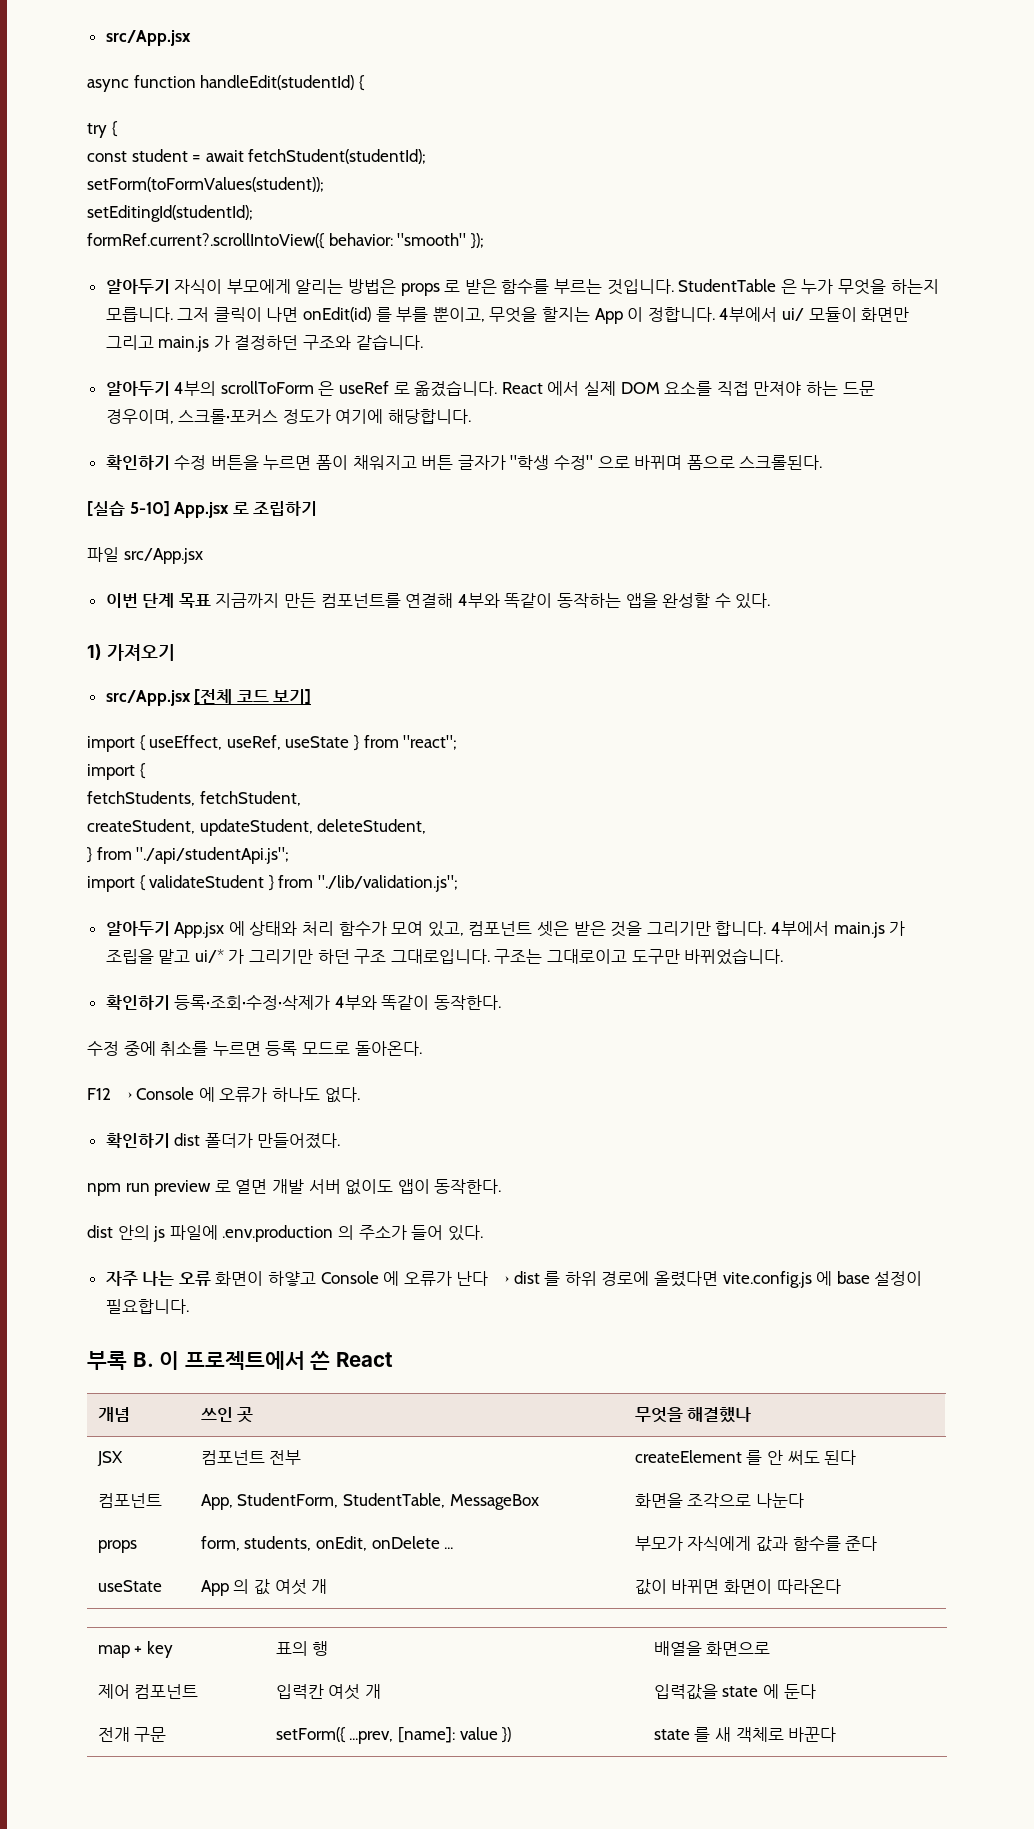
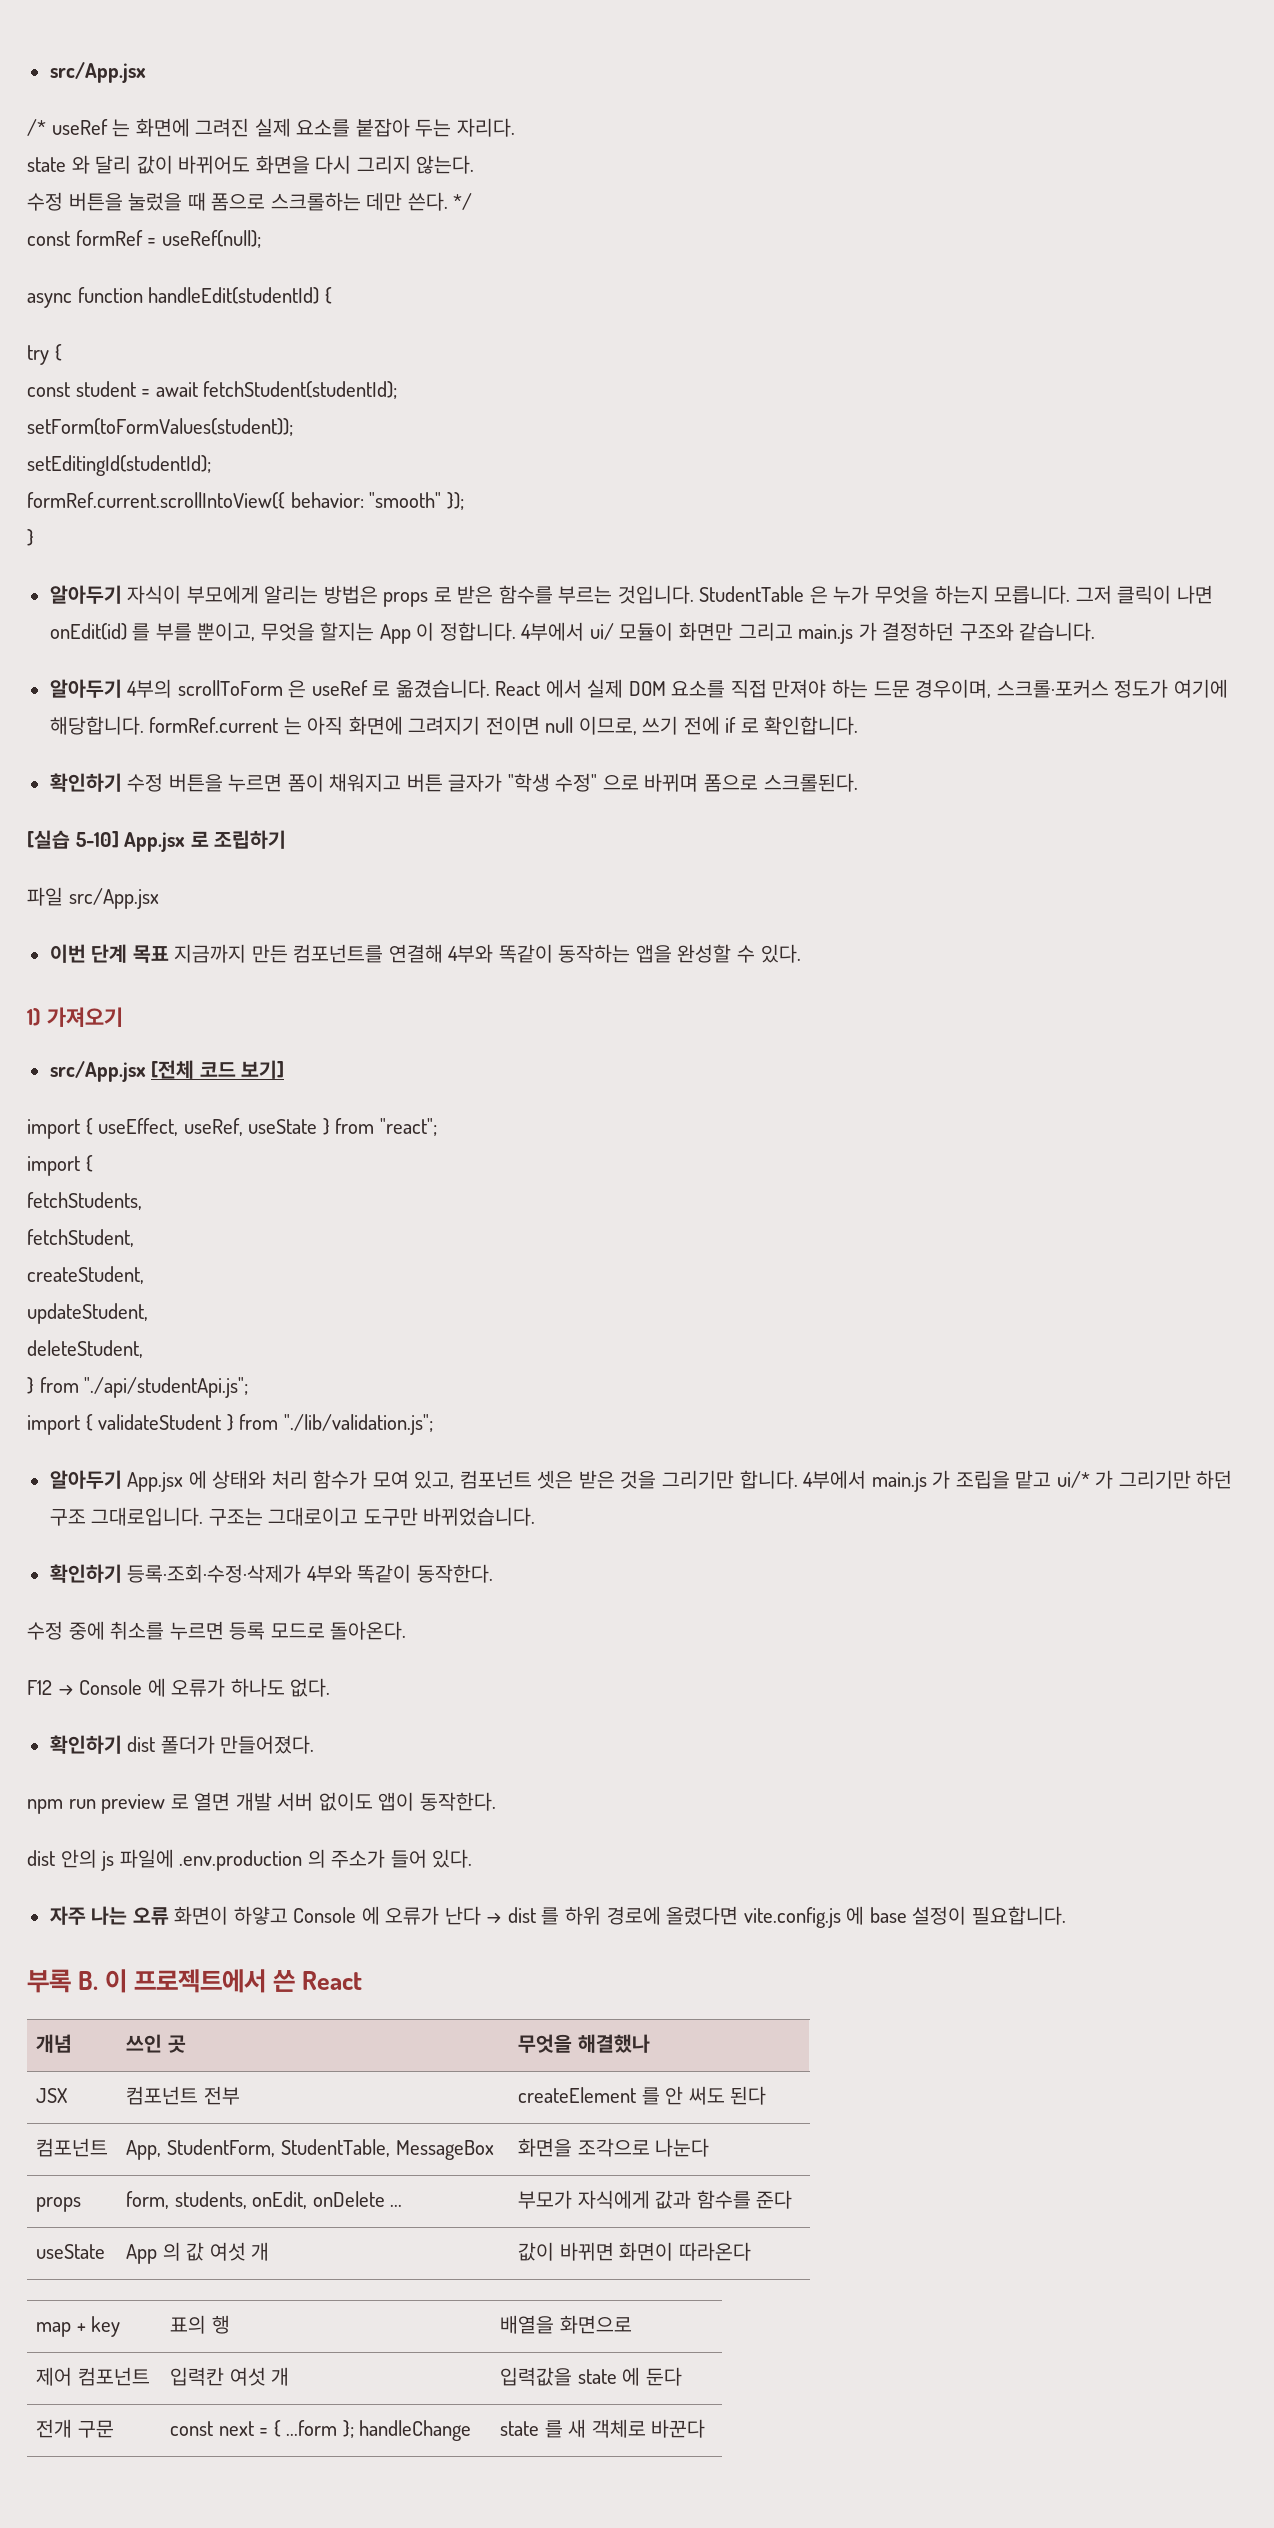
[105,30,191,46] src/App.jsx -> [49,62,146,83] [27,118,515,137] [27,155,475,174] [27,192,473,211] [27,230,261,248] src/App.jsx // /* useRef 는 화면에 그려진 실제 요소를 붙잡아 두는 자리다. // state 와 달리 값이 바뀌어도 화면을 다시 그리지 않는다. // 수정 버튼을 눌렀을 때 폼으로 스크롤하는 데만 쓴다. */ // const formRef = useRef(null);
[87,233,325,249] formRef.current?.scrollIntoView({ -> [27,492,285,509] formRef.current.scrollIntoView({
(484, 241) none -> [27,529,34,546] // }
(472, 416) none -> [149,716,859,735] formRef.current 는 아직 화면에 그려지기 전이면 null 이므로, 쓰기 전에 if 로 확인합니다.
(195, 798) none -> (142, 1201) //
(195, 826) none -> (144, 1275) //
(313, 827) none -> (148, 1313) //
[275,1727,512,1744] setForm({ ...prev, [name]: value }) -> [169,2420,472,2441] const next = { ...form }; handleChange

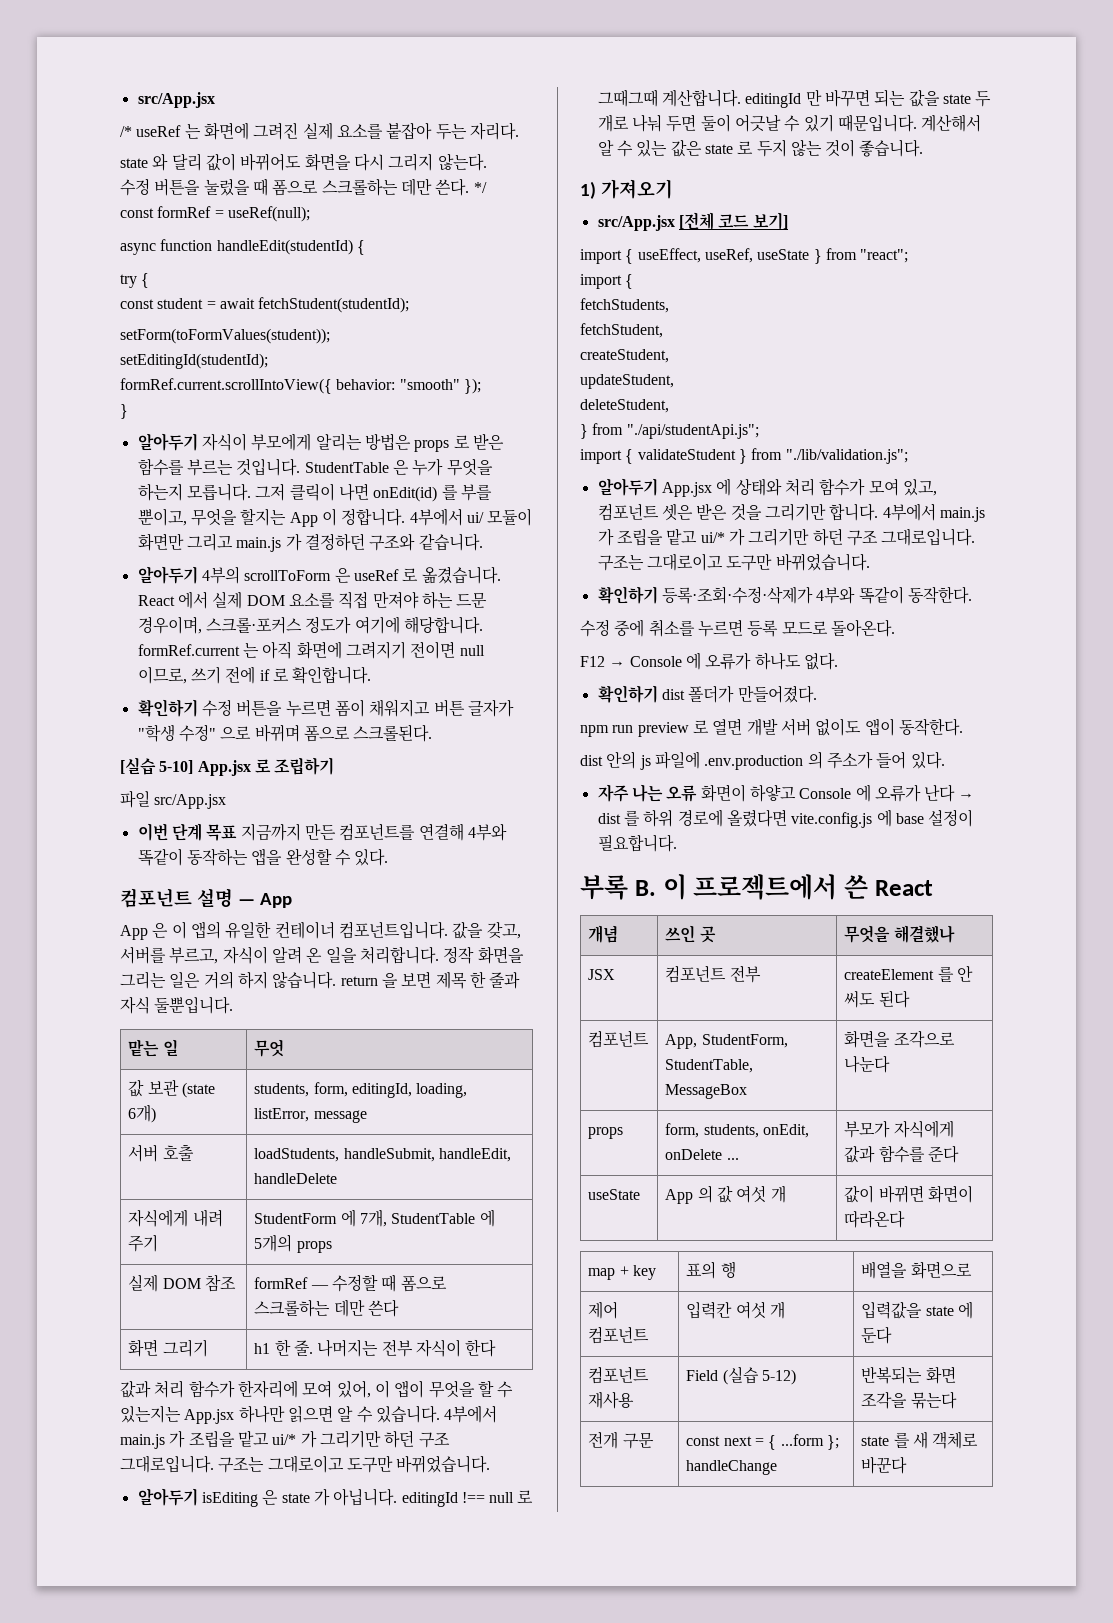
(801, 953) none -> [120,888,292,908] [120,921,521,940] [120,946,524,964] [120,971,521,989] [120,996,234,1014] [128,1039,178,1057] [254,1039,285,1057] [128,1079,215,1098] [128,1104,157,1123] [254,1082,468,1098] [254,1108,367,1123] [128,1144,194,1162] [254,1148,511,1162] [254,1173,338,1184] [128,1209,223,1227] [128,1234,159,1252] [254,1209,495,1227] [254,1234,332,1253] [128,1274,236,1292] [254,1274,447,1292] [254,1299,399,1317] [128,1339,208,1357] [254,1339,497,1357] [120,1380,514,1398] [120,1405,498,1424] [120,1430,450,1449] [120,1455,491,1473] [137,1488,534,1507] [597,89,992,108] [597,114,982,132] [597,139,924,157] // 컴포넌트 설명 — App // App 은 이 앱의 유일한 컨테이너 컴포넌트입니다. 값을 갖고, 서버를 부르고, 자식이 알려 온 일을 처리합니다. 정작 화면을 그리는 일은 거의 하지 않습니다. return 을 보면 제목 한 줄과 자식 둘뿐입니다. // 맡는 일 | 무엇 // 값 보관 (state 6개) | students, form, editingId, loading, listError, message // 서버 호출 | loadStudents, handleSubmit, handleEdit, handleDelete // 자식에게 내려 주기 | StudentForm 에 7개, StudentTable 에 5개의 props // 실제 DOM 참조 | formRef — 수정할 때 폼으로 스크롤하는 데만 쓴다 // 화면 그리기 | h1 한 줄. 나머지는 전부 자식이 한다 // 값과 처리 함수가 한자리에 모여 있어, 이 앱이 무엇을 할 수 있는지는 App.jsx 하나만 읽으면 알 수 있습니다. 4부에서 main.js 가 조립을 맡고 ui/* 가 그리기만 하던 구조 그대로입니다. 구조는 그대로이고 도구만 바뀌었습니다. // 알아두기 isEditing 은 state 가 아닙니다. editingId !== null 로 그때그때 계산합니다. editingId 만 바꾸면 되는 값을 state 두 개로 나눠 두면 둘이 어긋날 수 있기 때문입니다. 계산해서 알 수 있는 값은 state 로 두지 않는 것이 좋습니다.
(682, 2376) none -> [588,1366,650,1384] [588,1391,635,1409] [686,1366,796,1385] [861,1366,956,1384] [861,1391,957,1409] // 컴포넌트 재사용 | Field (실습 5-12) | 반복되는 화면 조각을 묶는다

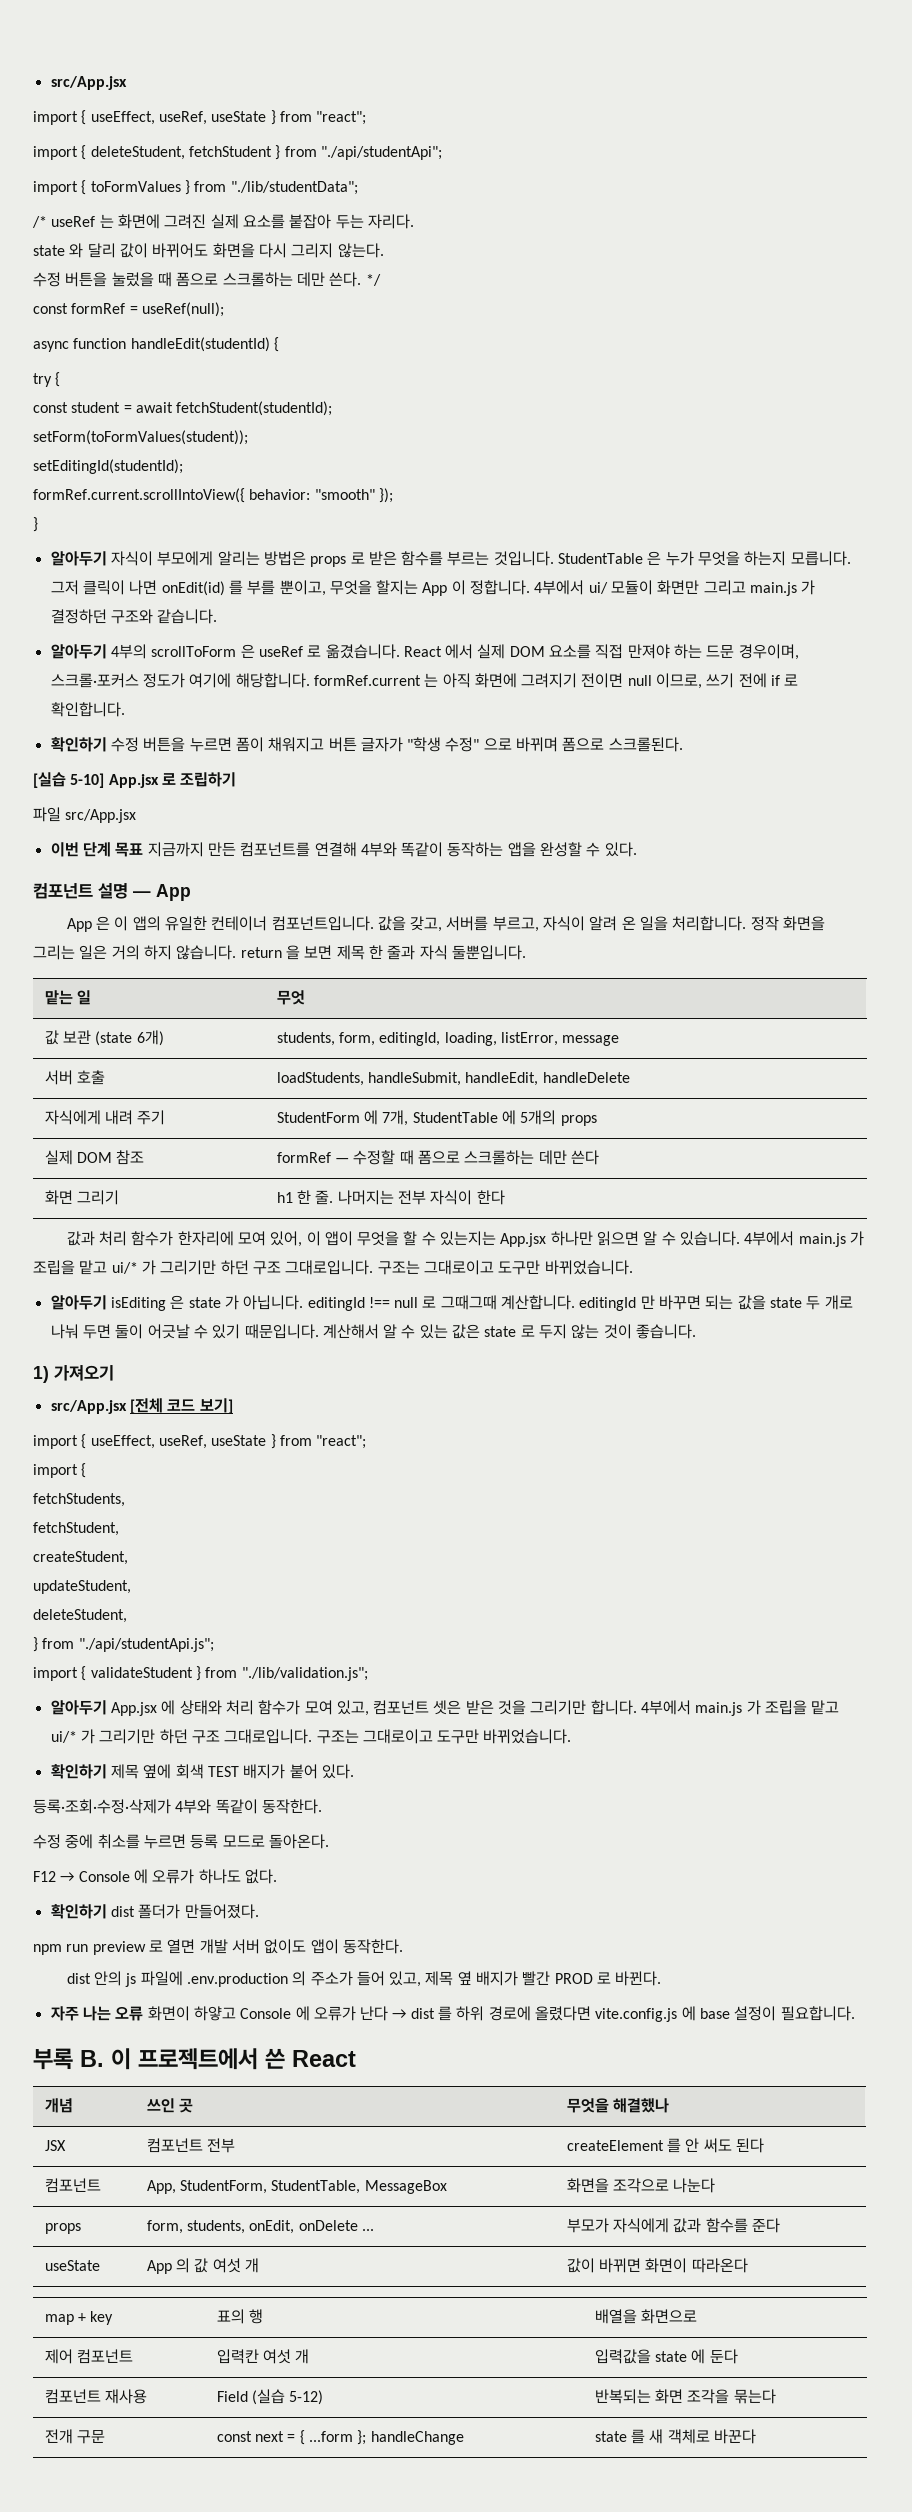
[137,92,215,108] src/App.jsx -> [50,76,127,90] [33,110,367,125] [33,145,442,160] [33,180,358,195] src/App.jsx // import { useEffect, useRef, useState } from "react"; // import { deleteStudent, fetchStudent } from "./api/studentApi"; // import { toFormValues } from "./lib/studentData";
(658, 595) none -> [110,1764,354,1779] 제목 옆에 회색 TEST 배지가 붙어 있다. //
[910,751,945,769] 있다. -> [389,1971,662,1987] 있고, 제목 옆 배지가 빨간 PROD 로 바뀐다.

